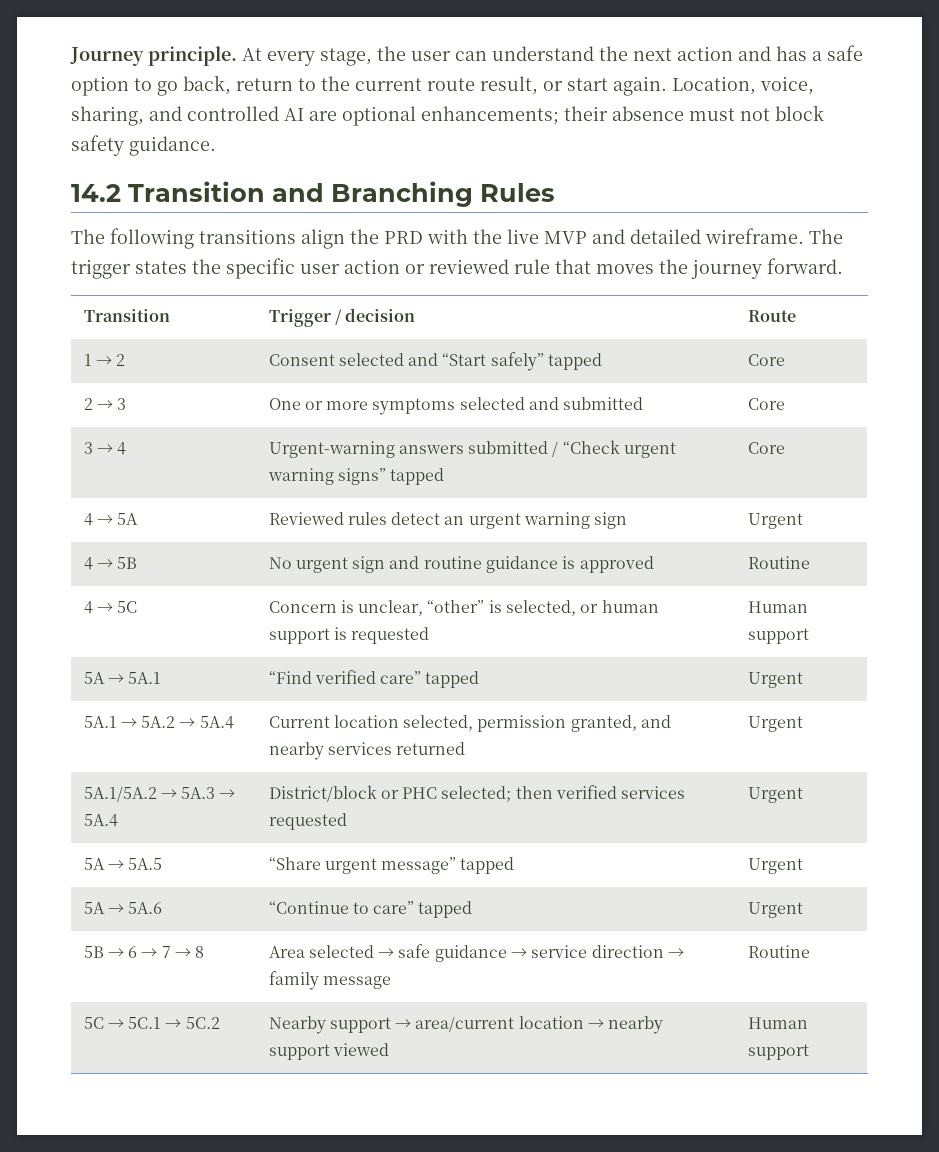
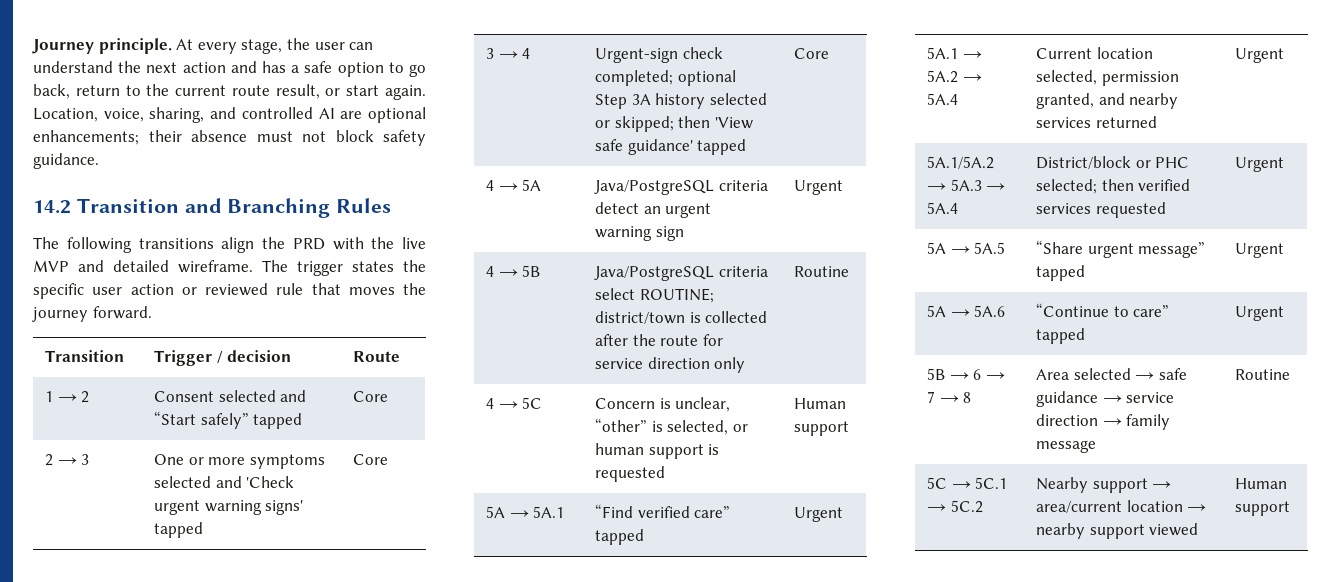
[563,397,644,410] submitted -> [246,476,295,488] [154,500,304,515] [154,522,204,538] 'Check urgent warning signs' tapped
[268,440,677,458] [267,468,386,485] Urgent-warning answers submitted / “Check urgent warning signs” -> [595,47,723,63] [595,70,736,86] [595,93,767,109] [595,116,753,132] [595,139,693,155] Urgent-sign check completed; optional Step 3A history selected or skipped; then 'View safe guidance'
[268,512,387,525] Reviewed rules -> [594,180,768,195] Java/PostgreSQL criteria
[268,556,654,573] No urgent sign and routine guidance is approved -> [594,266,768,281] [595,288,714,303] [595,311,768,324] [595,334,723,346] [595,357,746,373] Java/PostgreSQL criteria select ROUTINE; district/town is collected after the route for service direction only

